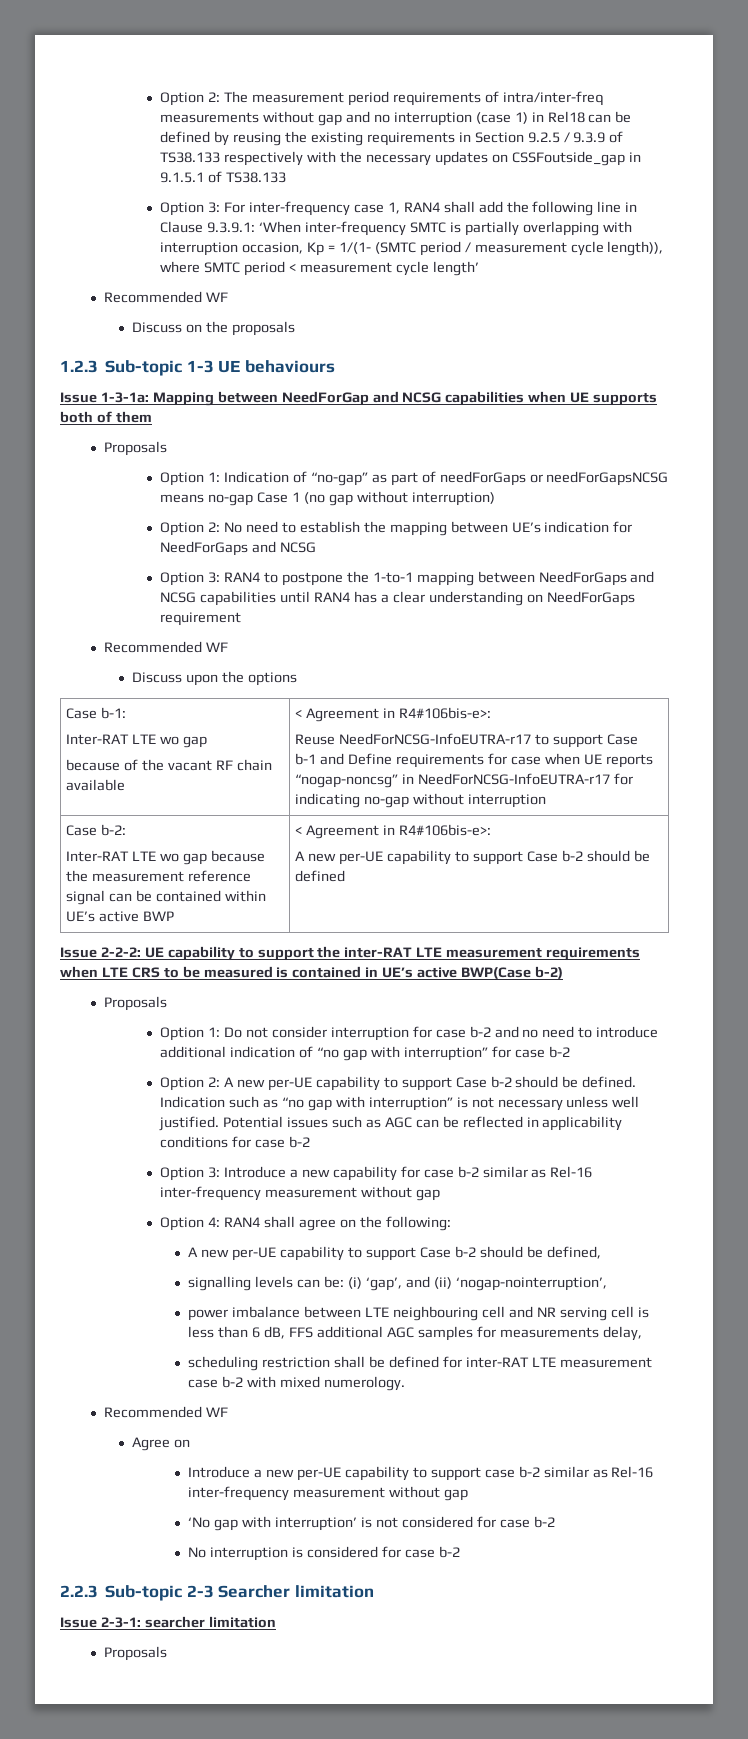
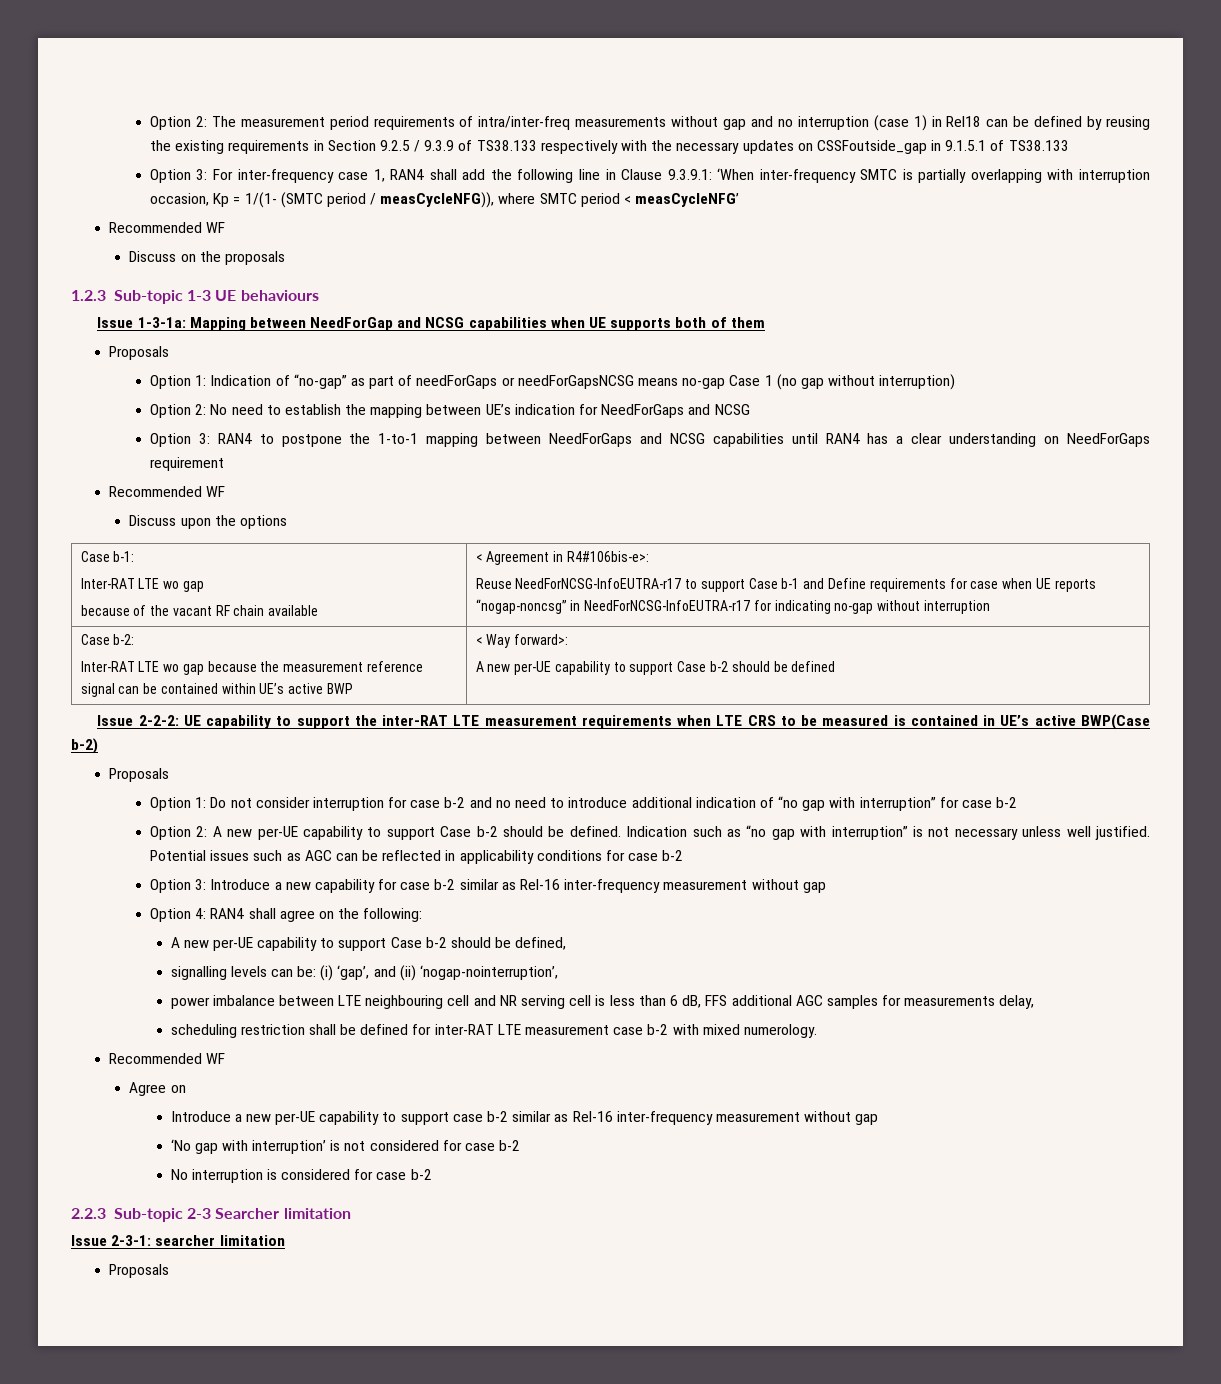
[474,241,664,256] measurement cycle length)), -> [380,192,495,208] measCycleNFG)),
[299,261,479,276] measurement cycle length’ -> [635,193,740,207] measCycleNFG’
[306,824,492,839] Agreement in R4#106bis-e>: -> [486,634,569,648] Way forward>:

